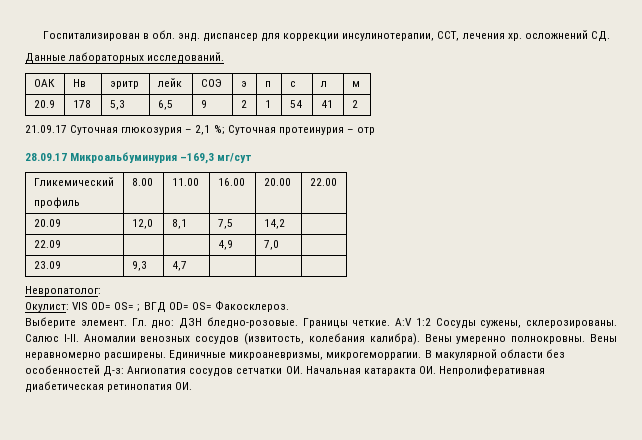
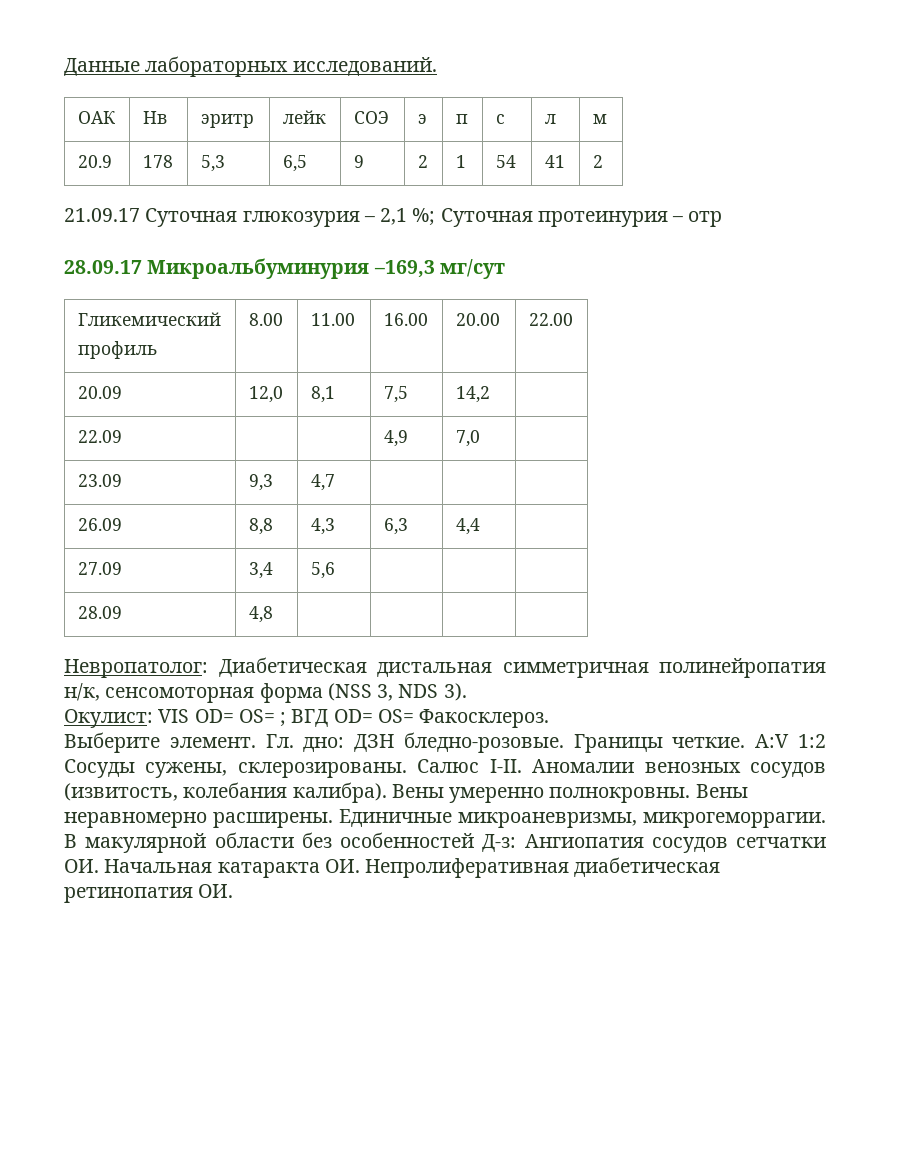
[42,30,610,42] Госпитализирован в обл. энд. диспансер для коррекции инсулинотерапии, ССТ, лечения хр. осложнений СД. // -> (64, 67) none
[25,286,101,296] // Невропатолог: -> [77,518,122,531] [248,518,273,535] [310,518,335,535] [383,518,408,535] [455,518,480,535] [77,562,122,575] [248,562,273,579] [310,562,335,579] [77,606,122,619] [248,606,273,623] [64,657,826,678] [64,683,467,703] // 26.09 | 8,8 | 4,3 | 6,3 | 4,4 | // 27.09 | 3,4 | 5,6 | | | // 28.09 | 4,8 | | | | // Невропатолог: Диабетическая дистальная симметричная полинейропатия н/к, сенсомоторная форма (NSS 3, NDS 3).

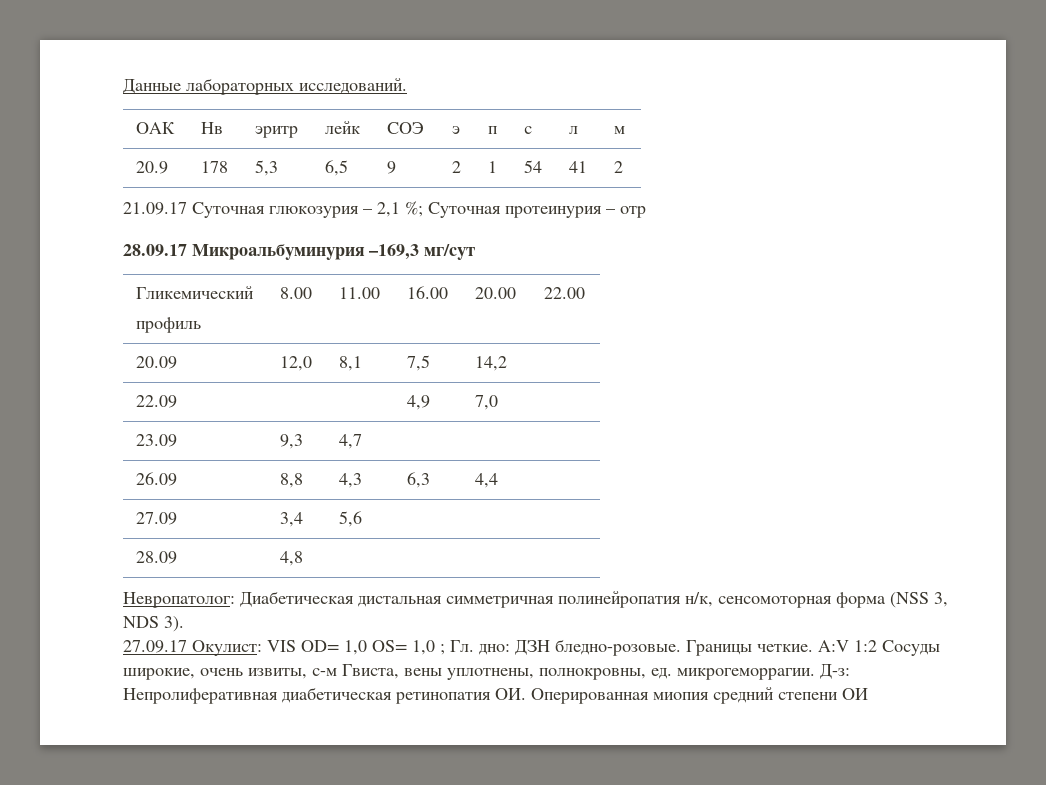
(467, 692) none -> [123,640,187,653] 27.09.17
[238,709,550,728] [64,732,256,753] OS= ; ВГД OD= OS= Факосклероз. // Выберите элемент. -> [344,640,445,655] 1,0 OS= 1,0 ;
[145,759,827,778] [64,782,748,803] [64,809,826,828] [64,832,826,853] [64,857,721,878] [64,884,234,903] сужены, склерозированы. Салюс I-II. Аномалии венозных сосудов (извитость, колебания калибра). Вены умеренно полнокровны. Вены неравномерно расширены. Единичные микроаневризмы, микрогеморрагии. В макулярной области без особенностей Д-з: Ангиопатия сосудов сетчатки ОИ. Начальная катаракта ОИ. Непролиферативная диабетическая ретинопатия ОИ. -> [123,664,850,680] [123,687,868,704] широкие, очень извиты, с-м Гвиста, вены уплотнены, полнокровны, ед. микрогеморрагии. Д-з: Непролиферативная диабетическая ретинопатия ОИ. Оперированная миопия средний степени ОИ

